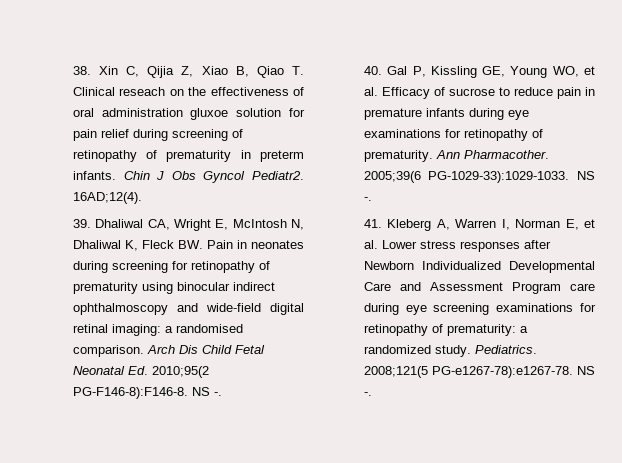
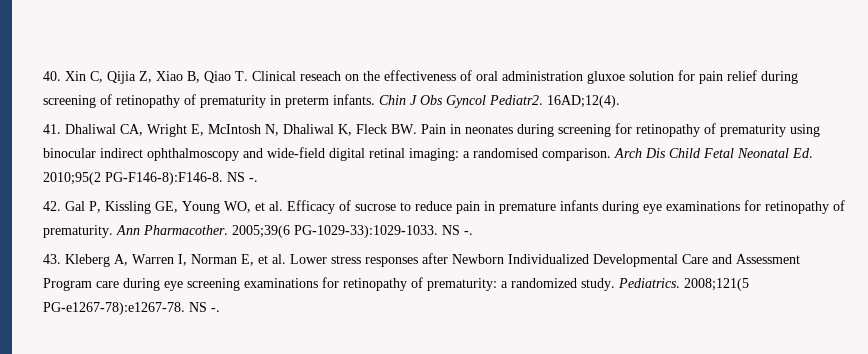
[72,66,91,75] 38. -> [42,71,61,81] 40.
[72,219,91,228] 39. -> [42,124,61,134] 41.
[363,66,382,75] 40. -> [42,201,61,211] 42.
[363,219,382,228] 41. -> [42,254,61,264] 43.

